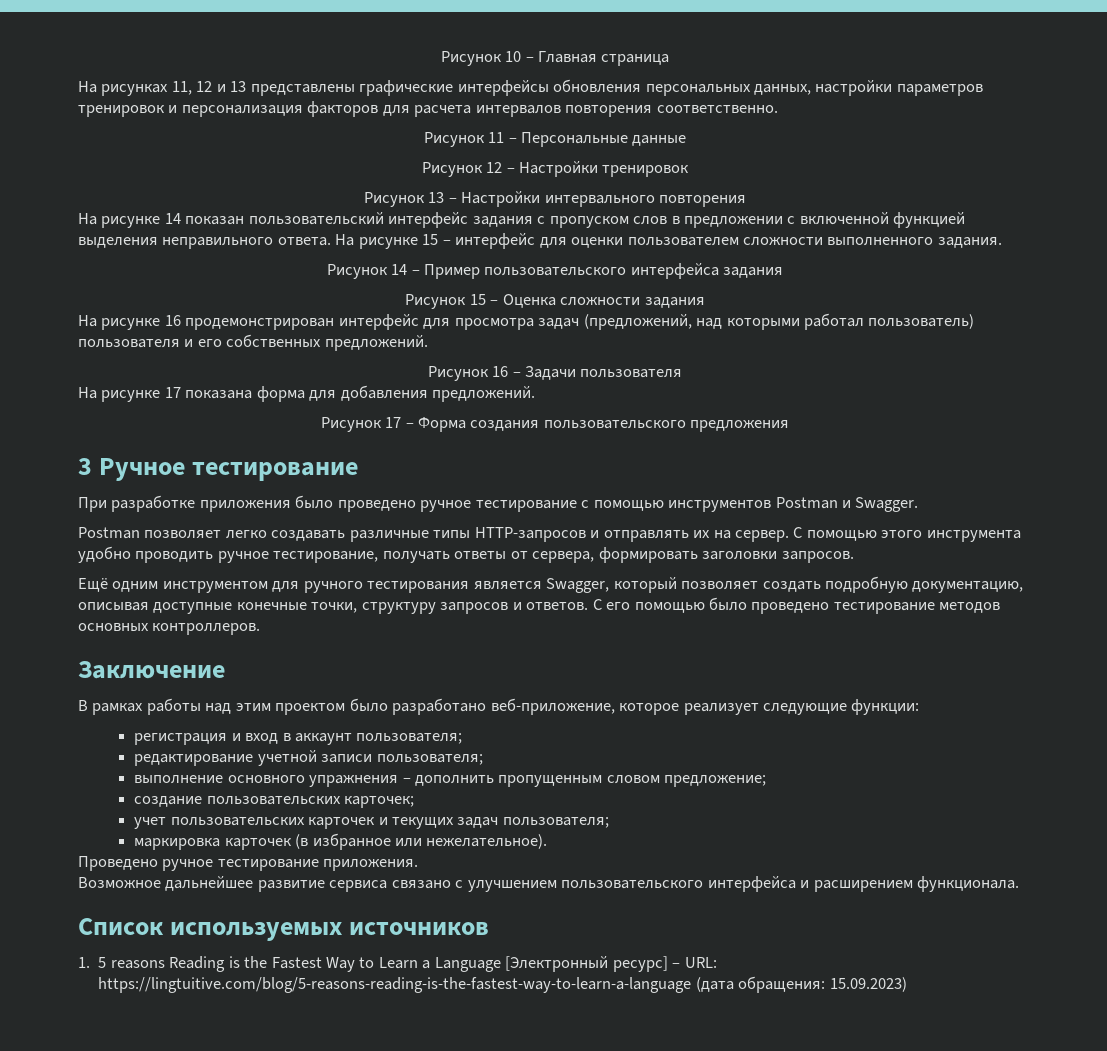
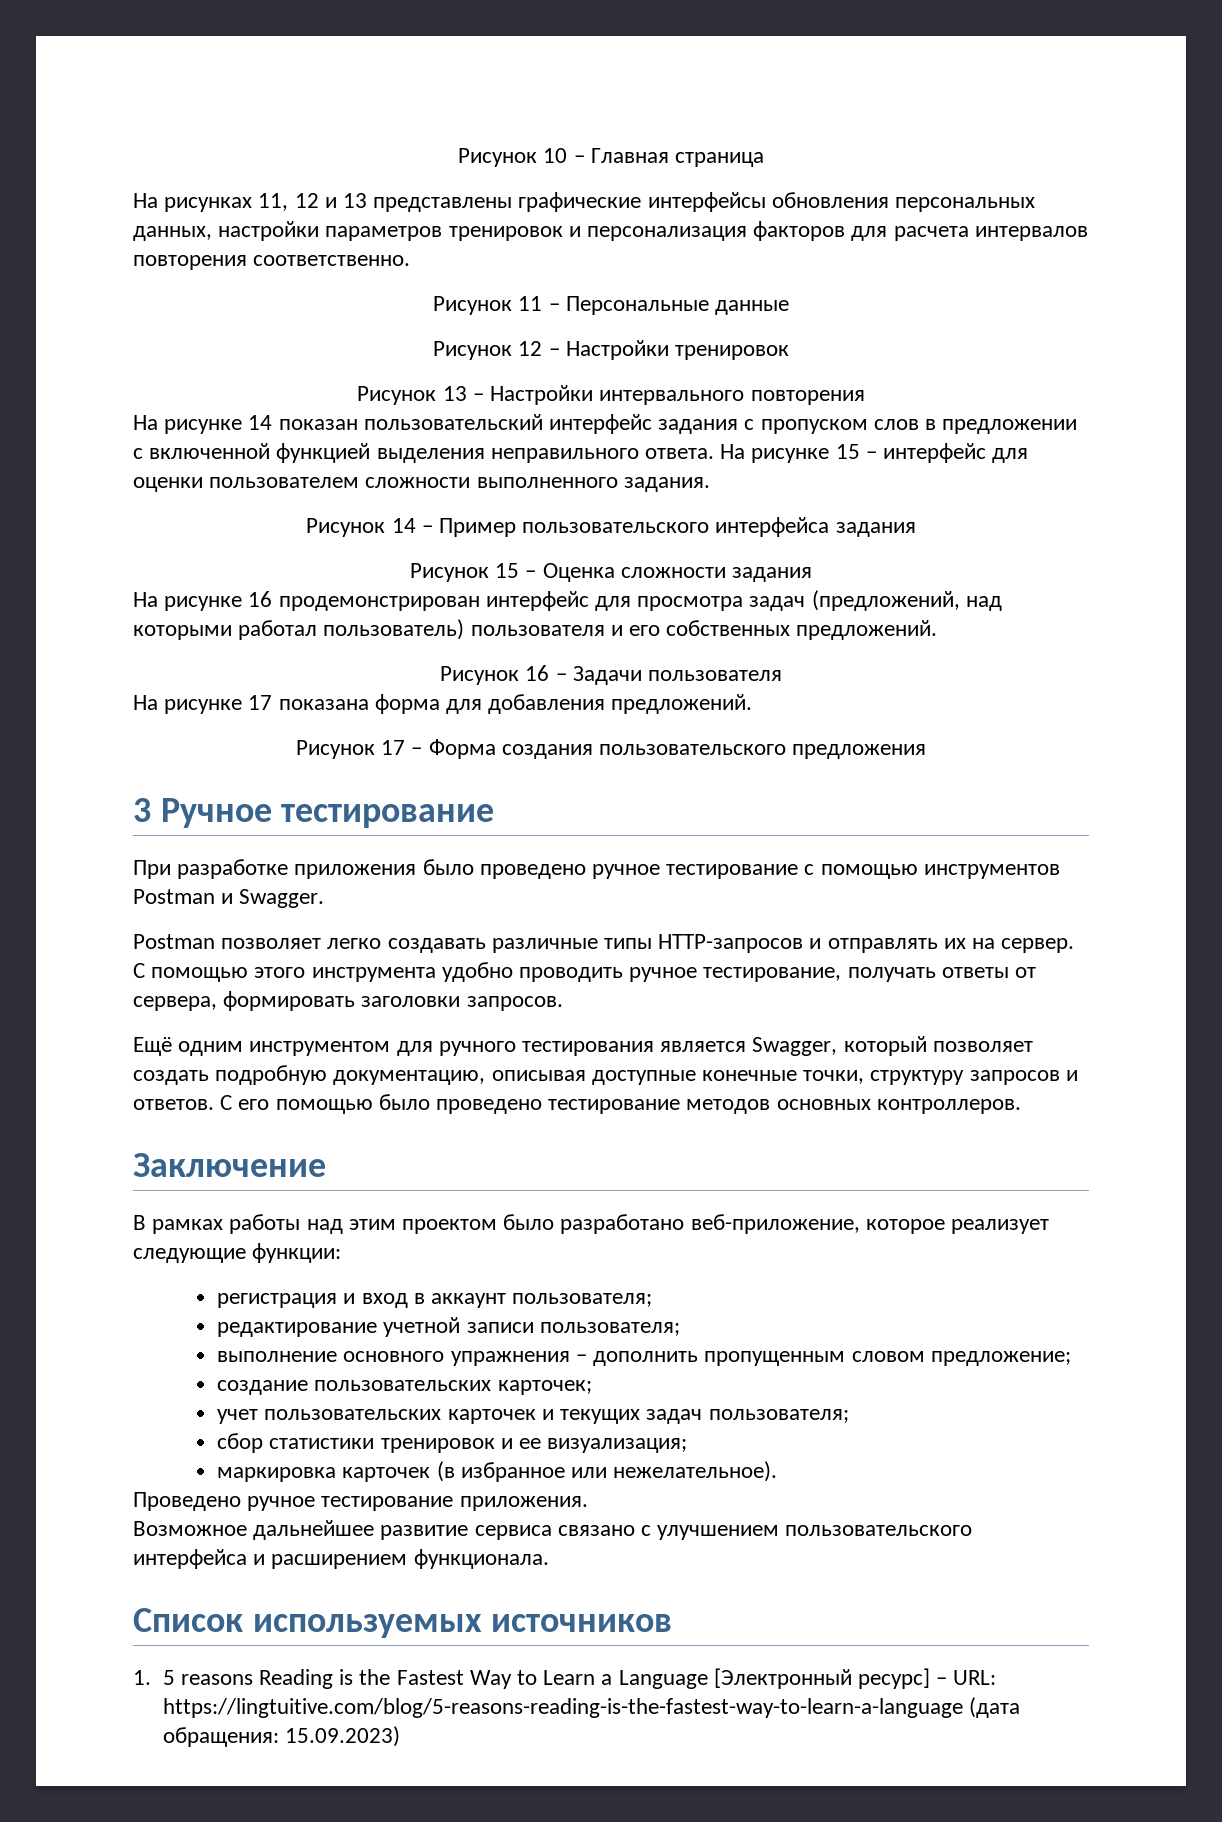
(609, 822) none -> [217,1433,688,1453] // сбор статистики тренировок и ее визуализация;

